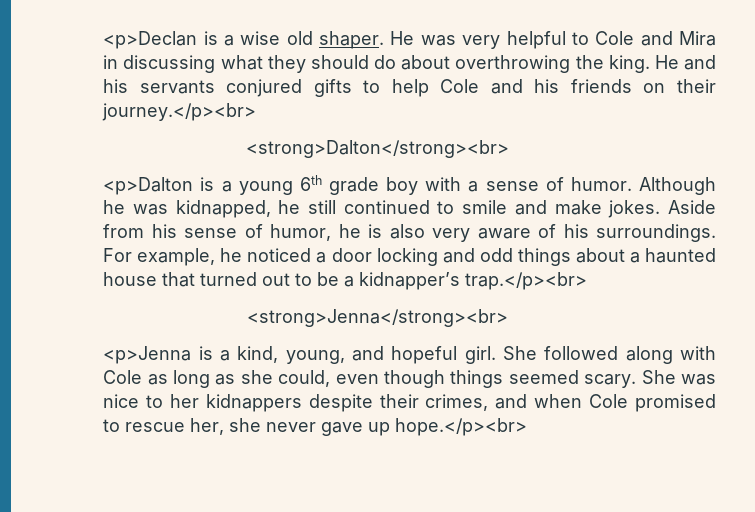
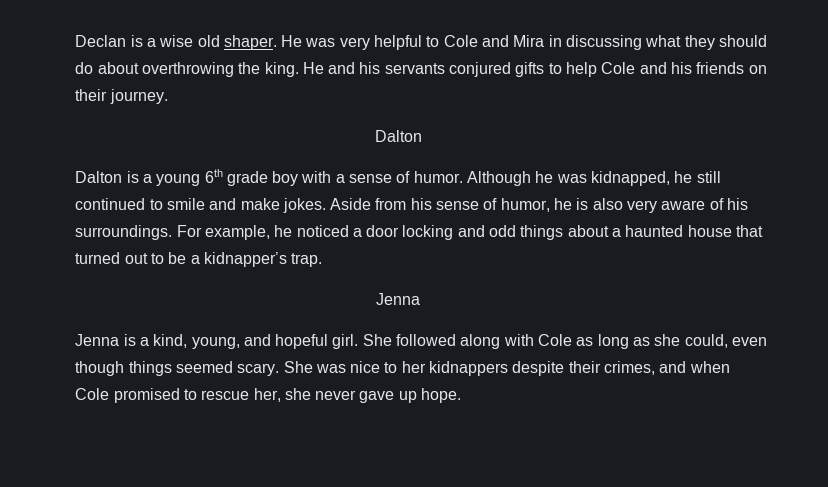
[103,31,198,49] <p>Declan -> [75,35,127,47] Declan
[102,103,257,121] [246,140,509,158] [103,177,194,195] journey.</p><br> // <strong>Dalton</strong><br> // <p>Dalton -> [109,89,168,104] [374,130,422,142] [75,171,123,183] journey. // Dalton // Dalton
[465,272,588,290] [247,309,508,327] [103,346,192,364] trap.</p><br> // <strong>Jenna</strong><br> // <p>Jenna -> [291,253,323,267] [376,293,420,305] [75,334,120,346] trap. // Jenna // Jenna
[395,418,528,436] hope.</p><br> -> [421,388,462,403] hope.

